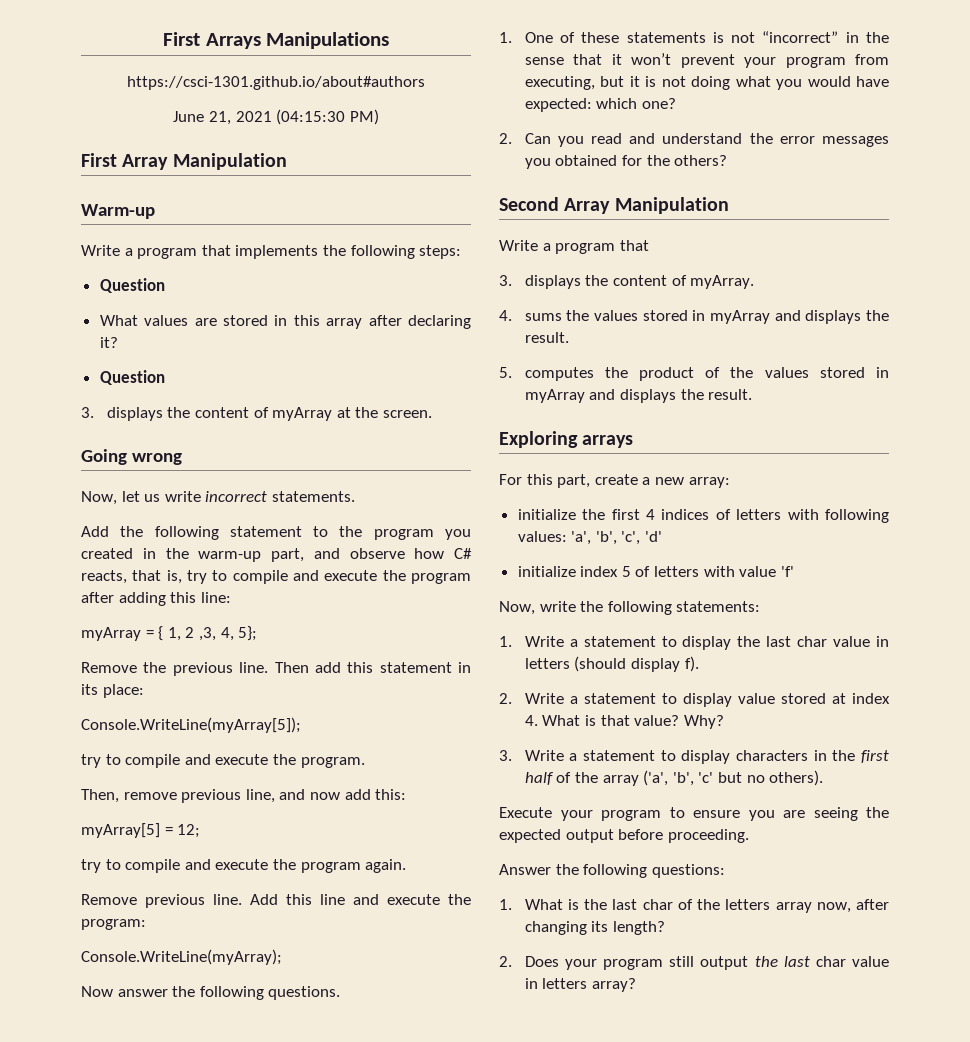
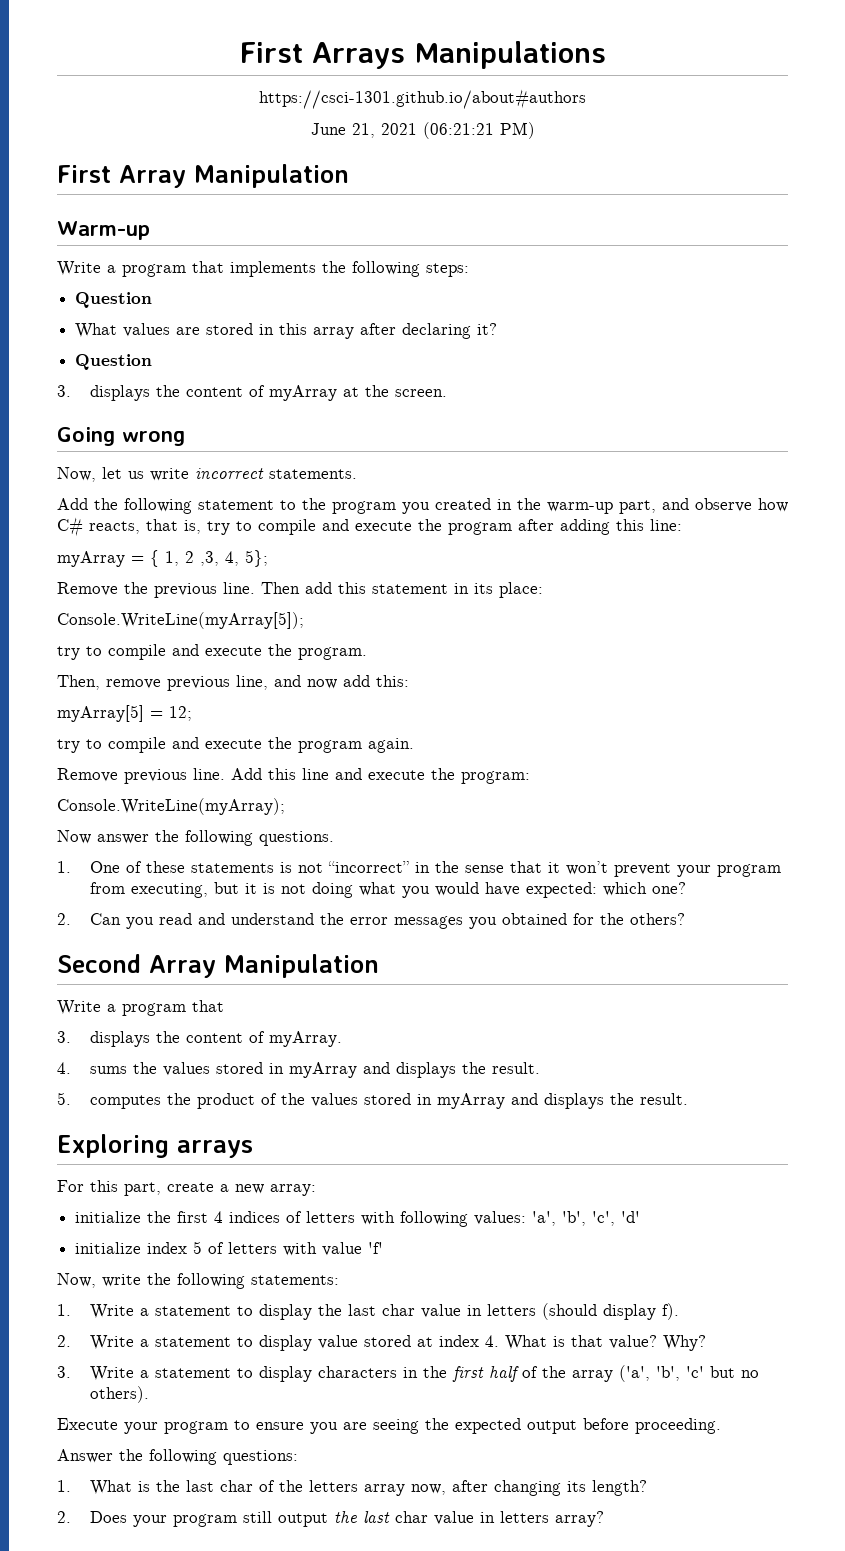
[276,109,346,125] (04:15:30 -> [422,122,494,139] (06:21:21

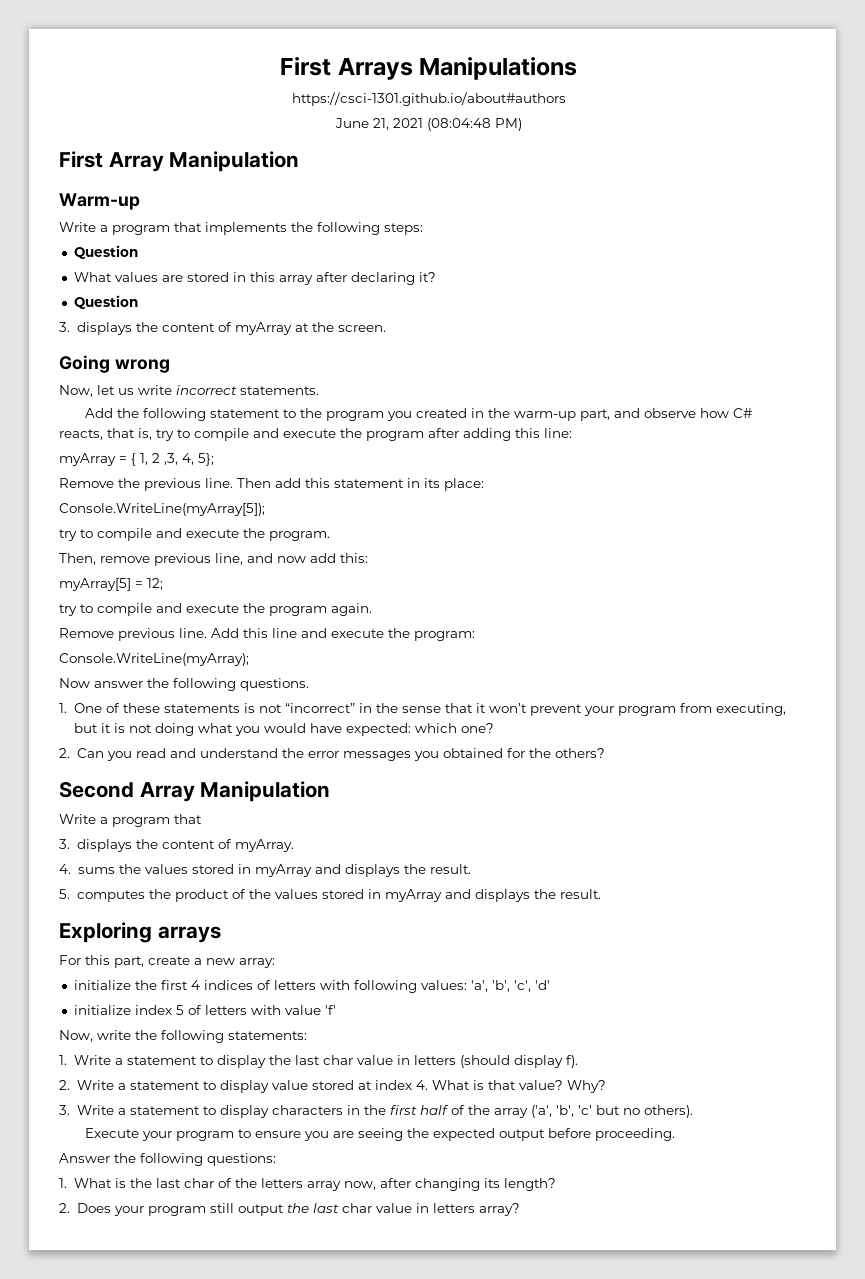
[422,122,494,139] (06:21:21 -> [426,118,491,131] (08:04:48

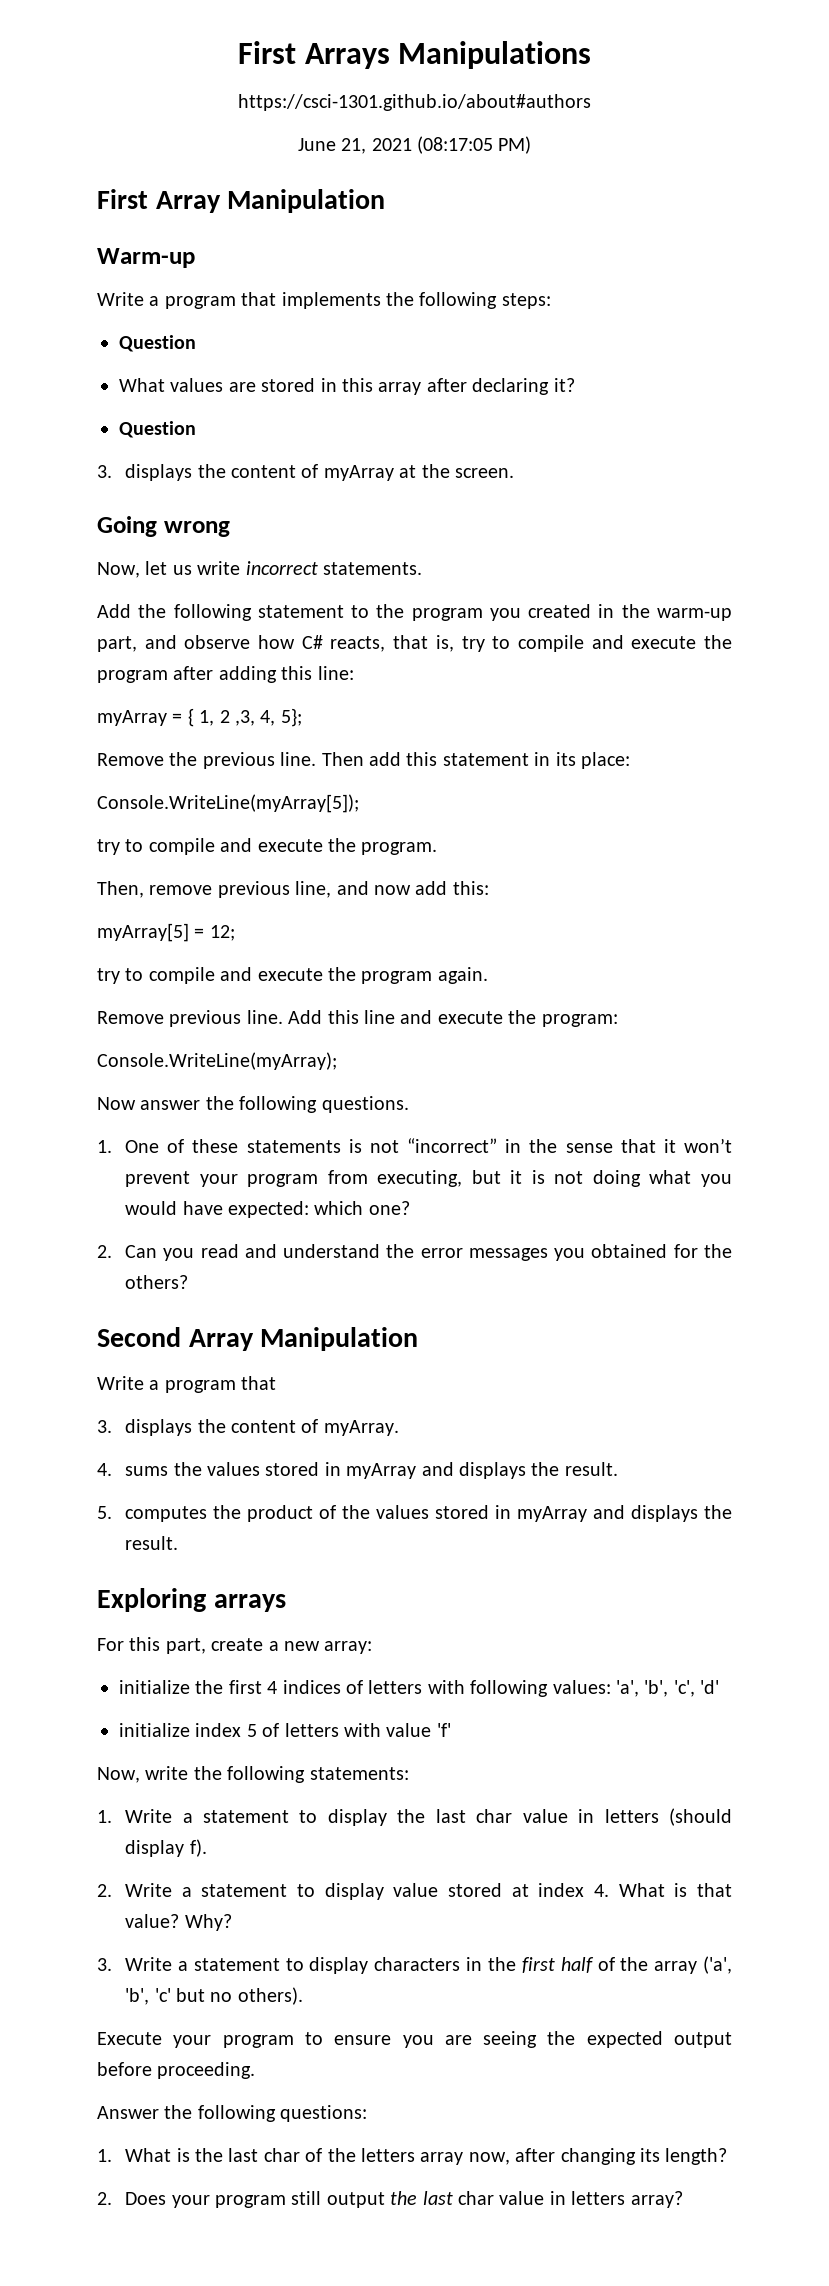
[426,118,491,131] (08:04:48 -> [416,136,493,154] (08:17:05

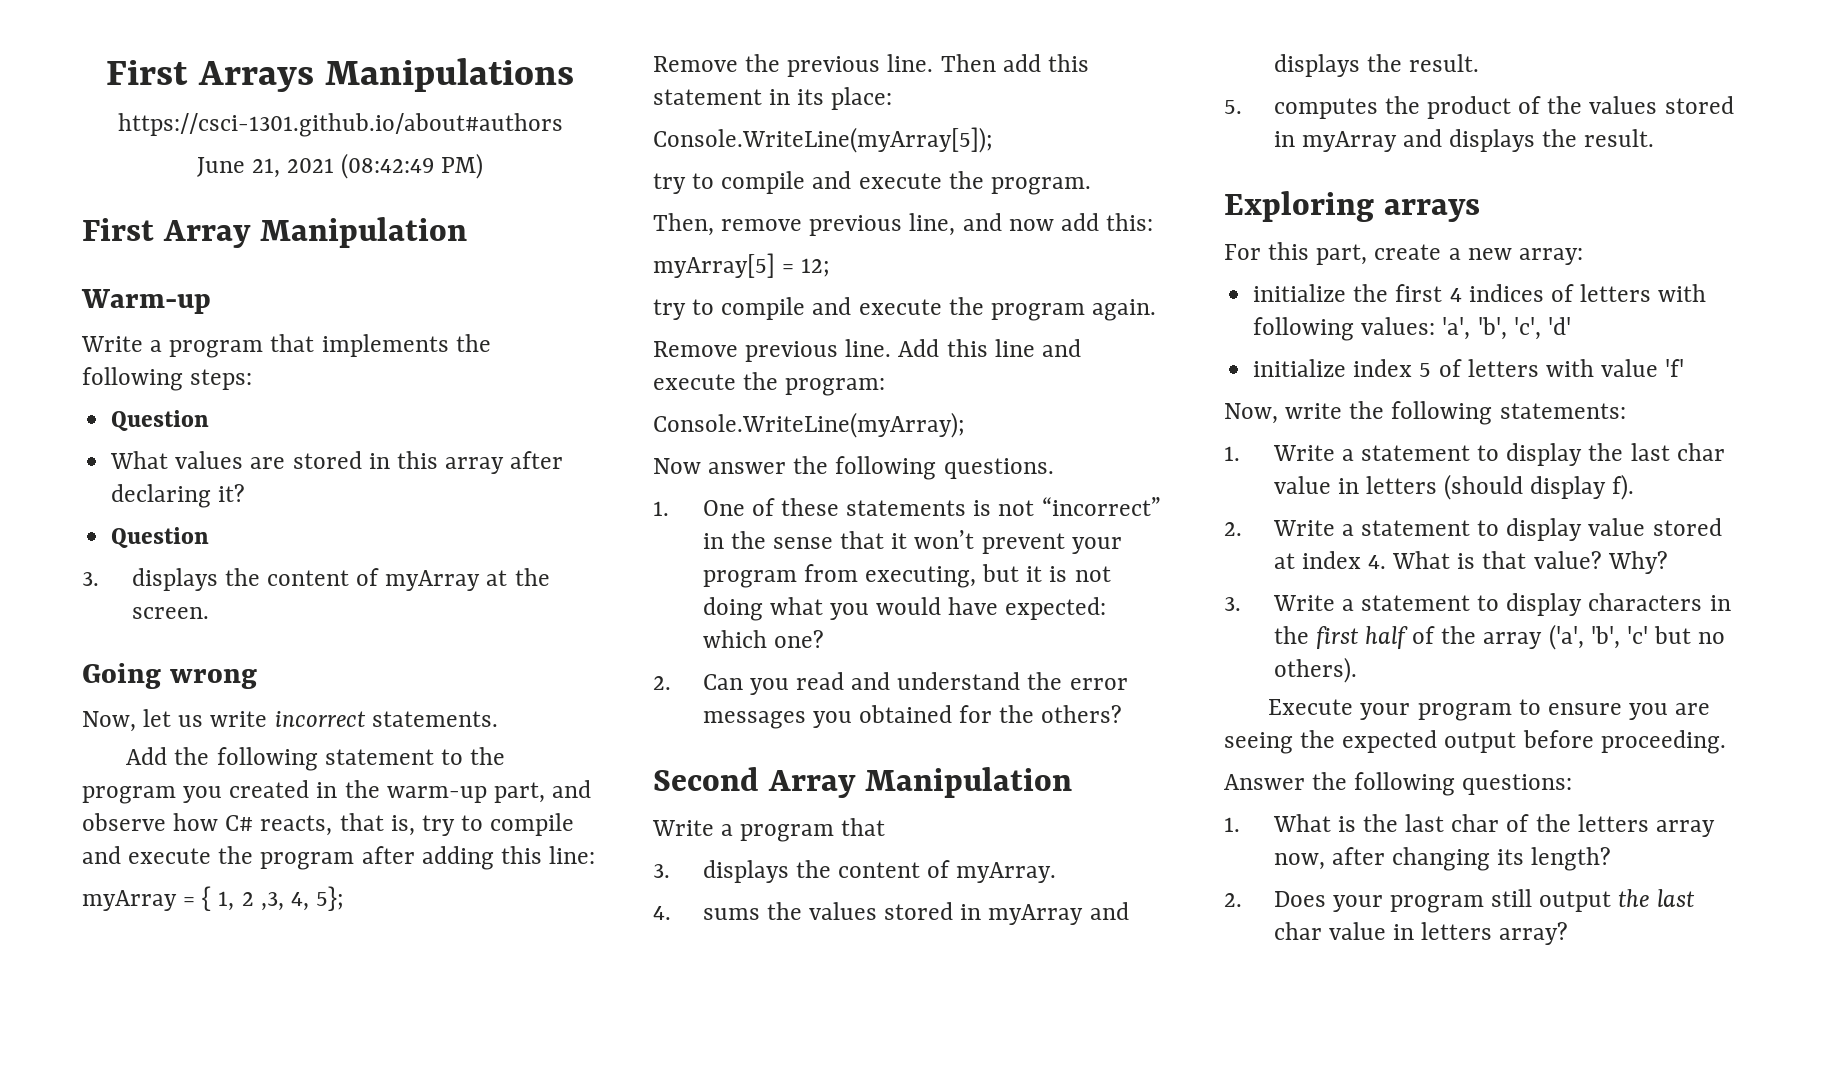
[416,136,493,154] (08:17:05 -> [341,153,435,179] (08:42:49

